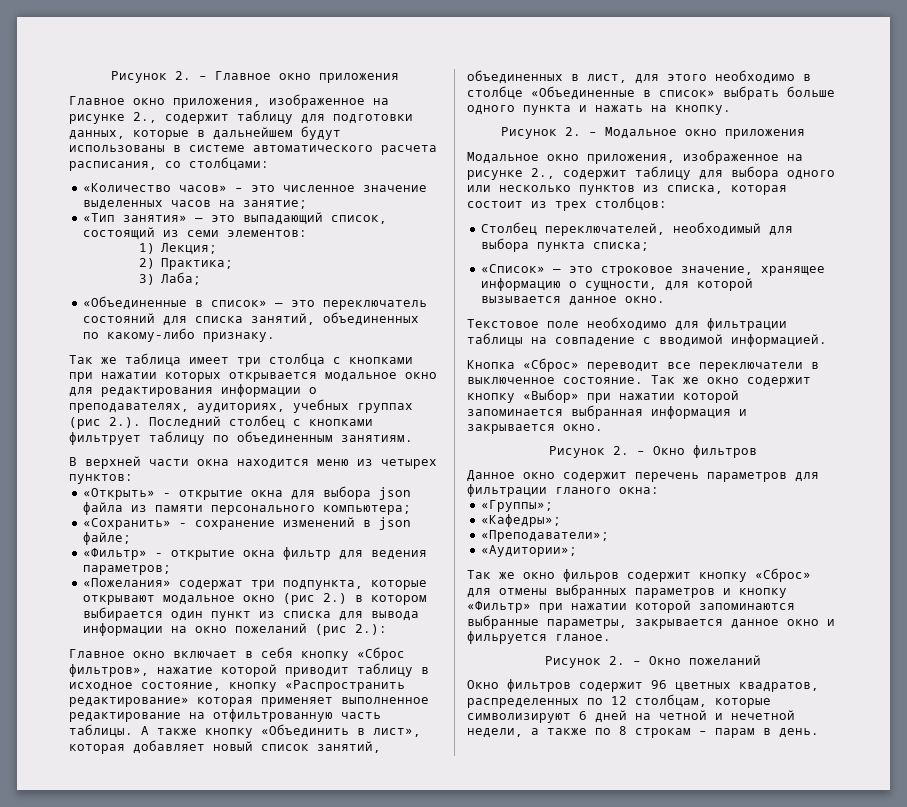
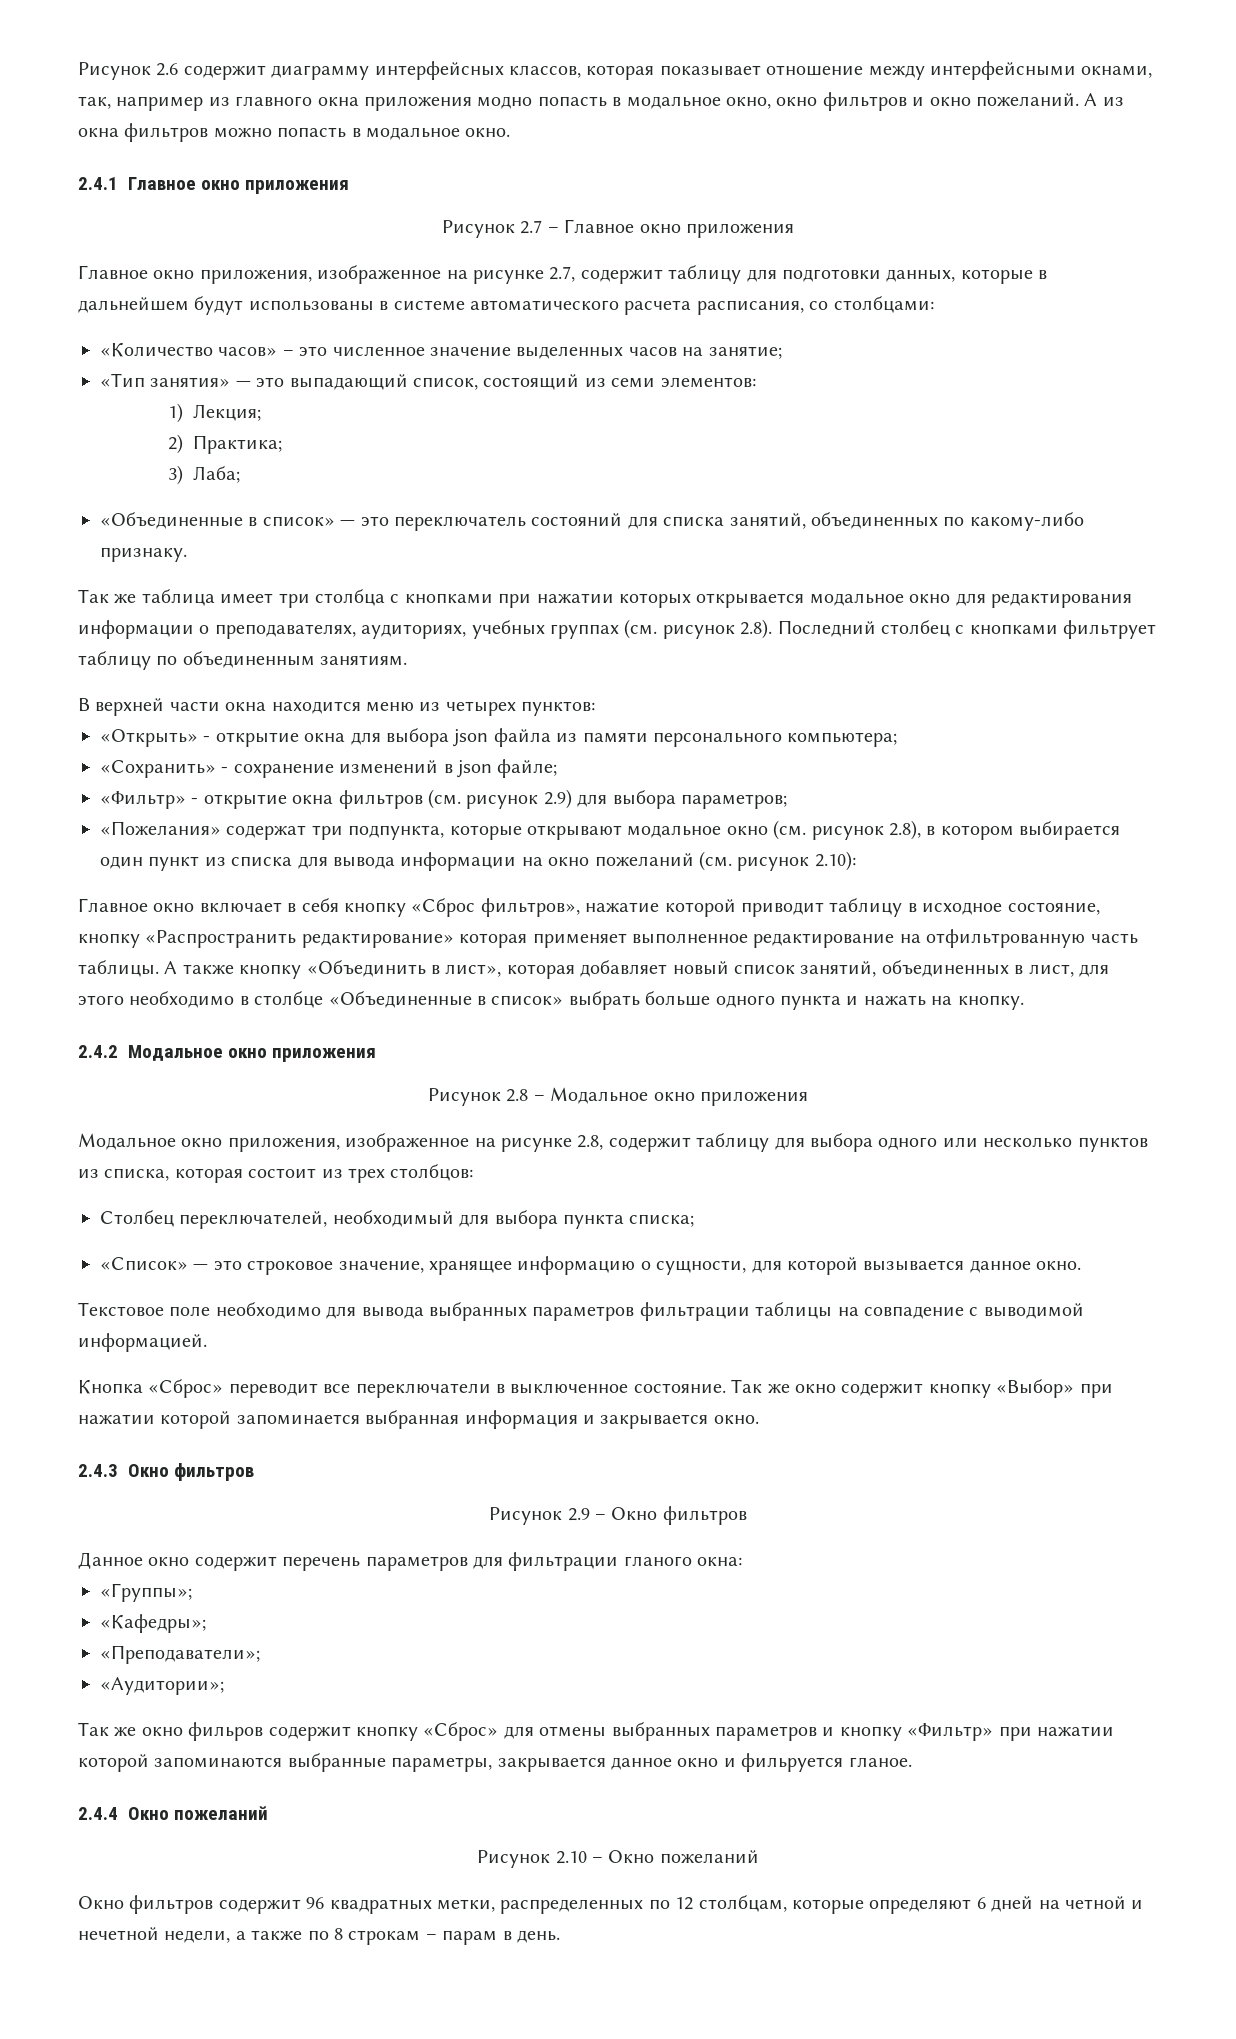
[110,71,191,83] Рисунок 2. -> [78,61,1153,80] [78,92,1124,111] [78,123,511,142] [78,177,350,194] [442,220,543,238] Рисунок 2.6 содержит диаграмму интерфейсных классов, которая показывает отношение между интерфейсными окнами, так, например из главного окна приложения модно попасть в модальное окно, окно фильтров и окно пожеланий. А из окна фильтров можно попасть в модальное окно. // 2.4.1 Главное окно приложения // Рисунок 2.7
[133,112,157,123] 2., -> [549,266,576,282] 2.7,
[69,417,141,429] (рис 2.). -> [624,619,773,639] (см. рисунок 2.8).
[282,547,427,560] фильтр для ведения -> [338,789,676,809] фильтров (см. рисунок 2.9) для выбора
[282,593,347,605] (рис 2.) -> [773,820,921,840] (см. рисунок 2.8),
[314,624,387,636] (рис 2.): -> [698,851,856,871] (см. рисунок 2.10):
[500,127,581,139] // Рисунок 2. -> [78,1045,377,1062] [428,1088,529,1106] // 2.4.2 Модальное окно приложения // Рисунок 2.8
[531,168,555,179] 2., -> [577,1135,604,1150] 2.8,
(699, 326) none -> [361,1302,635,1321] вывода выбранных параметров
[659,334,723,347] вводимой -> [983,1303,1084,1319] выводимой
[548,446,629,458] // Рисунок 2. -> [78,1463,255,1481] [489,1507,590,1525] // 2.4.3 Окно фильтров // Рисунок 2.9
[544,656,625,668] // Рисунок 2. -> [78,1806,269,1820] [477,1850,587,1868] // 2.4.4 Окно пожеланий // Рисунок 2.10
[675,682,819,692] цветных квадратов, -> [329,1899,495,1914] квадратных метки,
[467,713,571,723] символизируют -> [869,1899,972,1914] определяют

